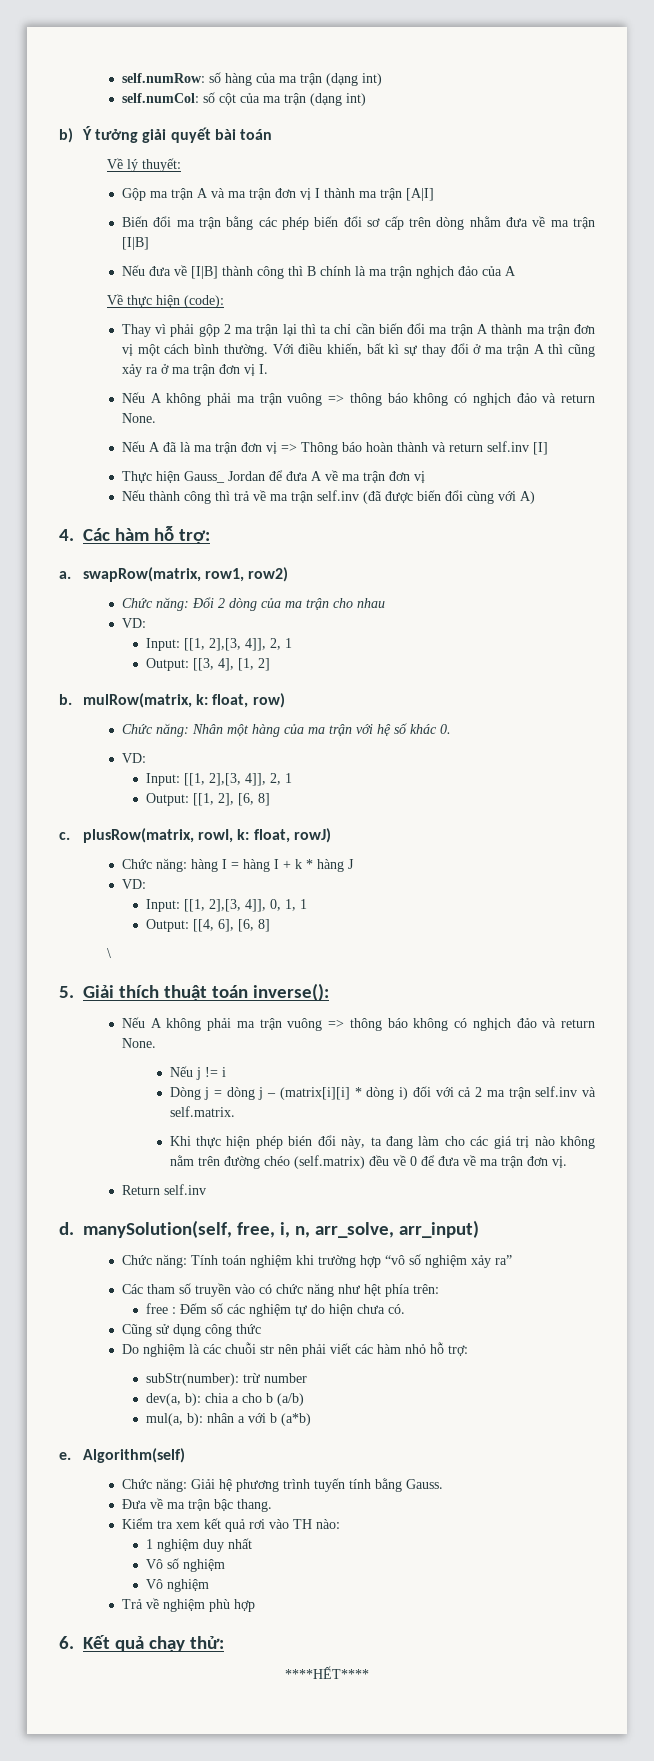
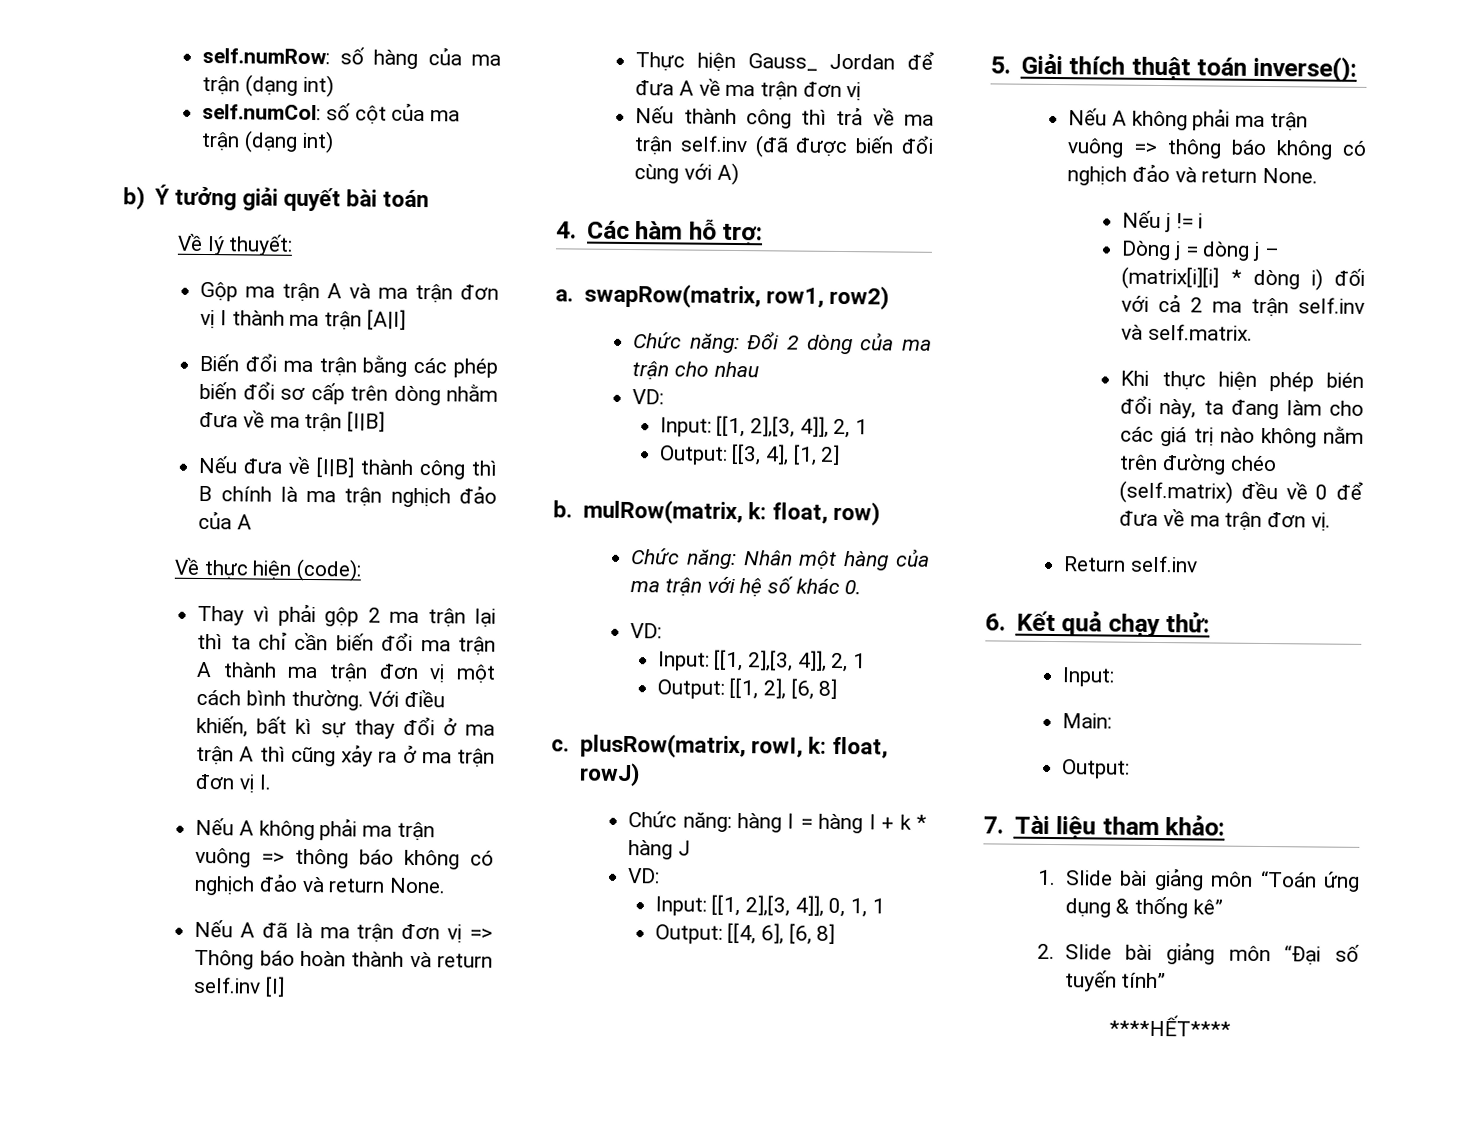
[106,948,111,958] // \ -> (836, 933) none
[59,1220,480,1238] [121,1254,512,1268] [121,1283,439,1297] [145,1303,405,1317] [121,1324,261,1337] [121,1342,468,1357] [145,1373,307,1386] [145,1393,304,1406] [145,1413,311,1426] [59,1448,185,1463] [121,1478,443,1492] [121,1498,272,1512] [121,1518,340,1532] [145,1538,252,1552] [145,1558,225,1572] [145,1579,209,1592] [121,1598,255,1612] [59,1635,225,1652] d. manySolution(self, free, i, n, arr_solve, arr_input) // Chức năng: Tính toán nghiệm khi trường hợp “vô số nghiệm xảy ra” // Các tham số truyền vào có chức năng như hệt phía trên: // free : Đếm số các nghiệm tự do hiện chưa có. // Cũng sử dụng công thức // Do nghiệm là các chuỗi str nên phải viết các hàm nhỏ hỗ trợ: // subStr(number): trừ number // dev(a, b): chia a cho b (a/b) // mul(a, b): nhân a với b (a*b) // e. Algorithm(self) // Chức năng: Giải hệ phương trình tuyến tính bằng Gauss. // Đưa về ma trận bậc thang. // Kiểm tra xem kết quả rơi vào TH nào: // 1 nghiệm duy nhất // Vô số nghiệm // Vô nghiệm // Trả về nghiệm phù hợp // 6. Kết quả chạy thử: -> [985,610,1211,638] [1062,667,1116,687] [1062,713,1113,729] [1062,759,1131,779] [983,815,1226,839] [1038,868,1360,892] [1064,896,1223,919] [1037,943,1360,965] [1064,970,1167,992] 6. Kết quả chạy thử: // Input: // Main: // Output: // 7. Tài liệu tham khảo: // 1. Slide bài giảng môn “Toán ứng dụng & thống kê” // 2. Slide bài giảng môn “Đại số tuyến tính”

